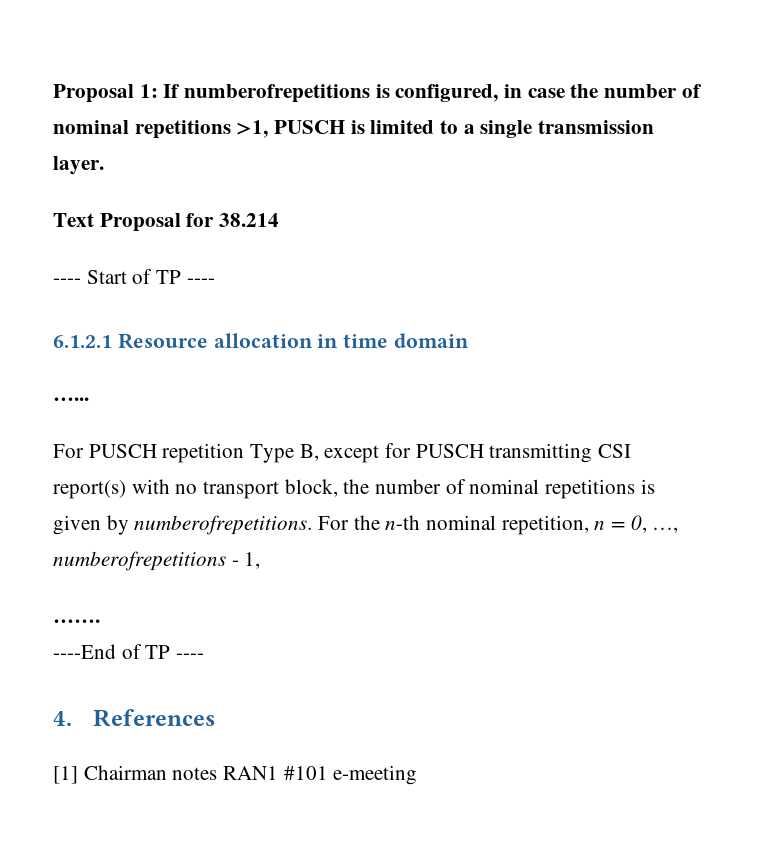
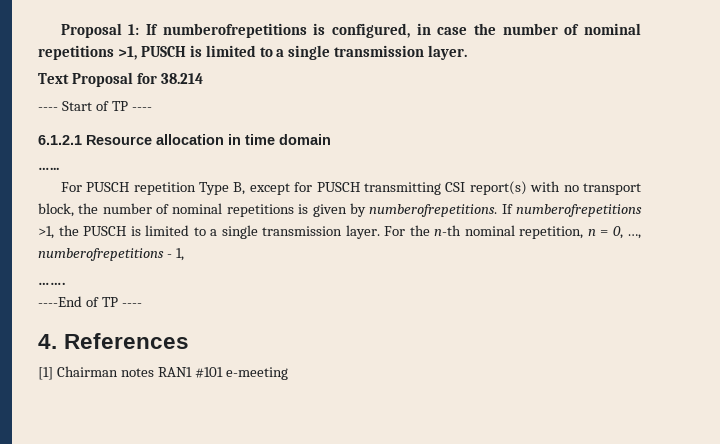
(313, 525) none -> [501,204,643,217] [38,225,380,239] If numberofrepetitions >1, the PUSCH is limited to a single transmission layer.

